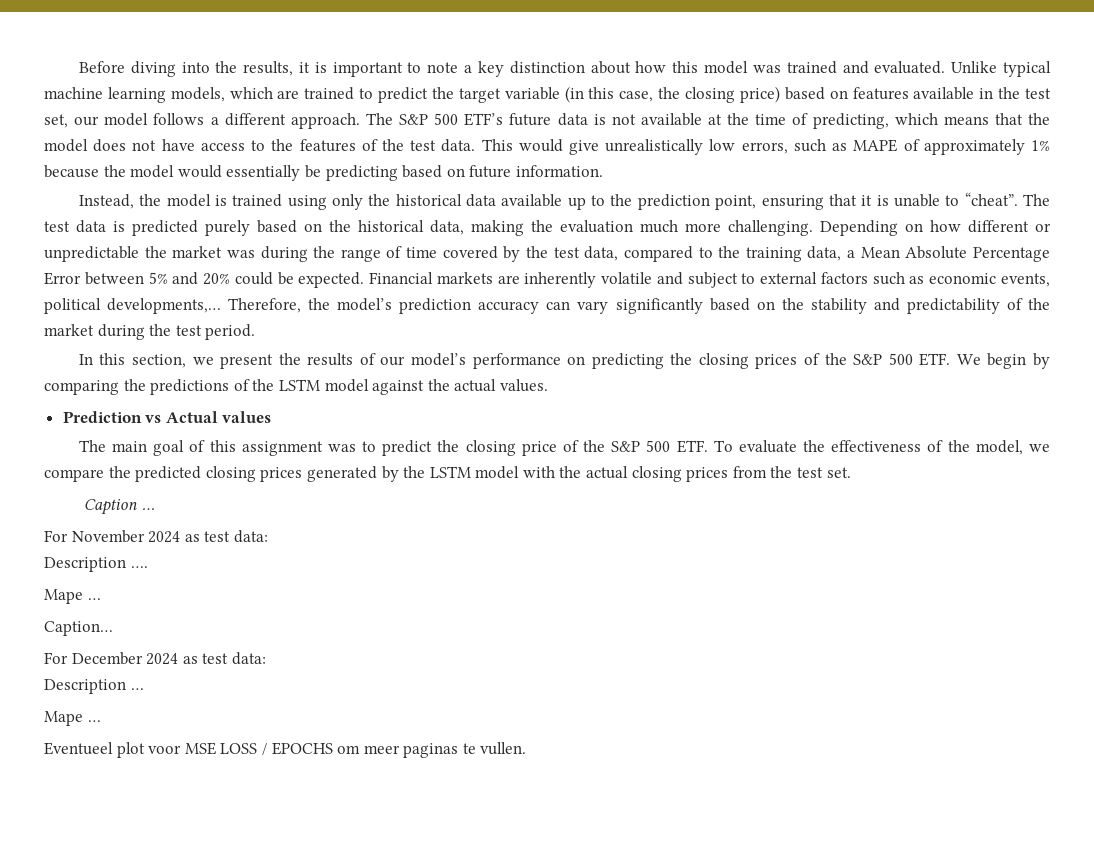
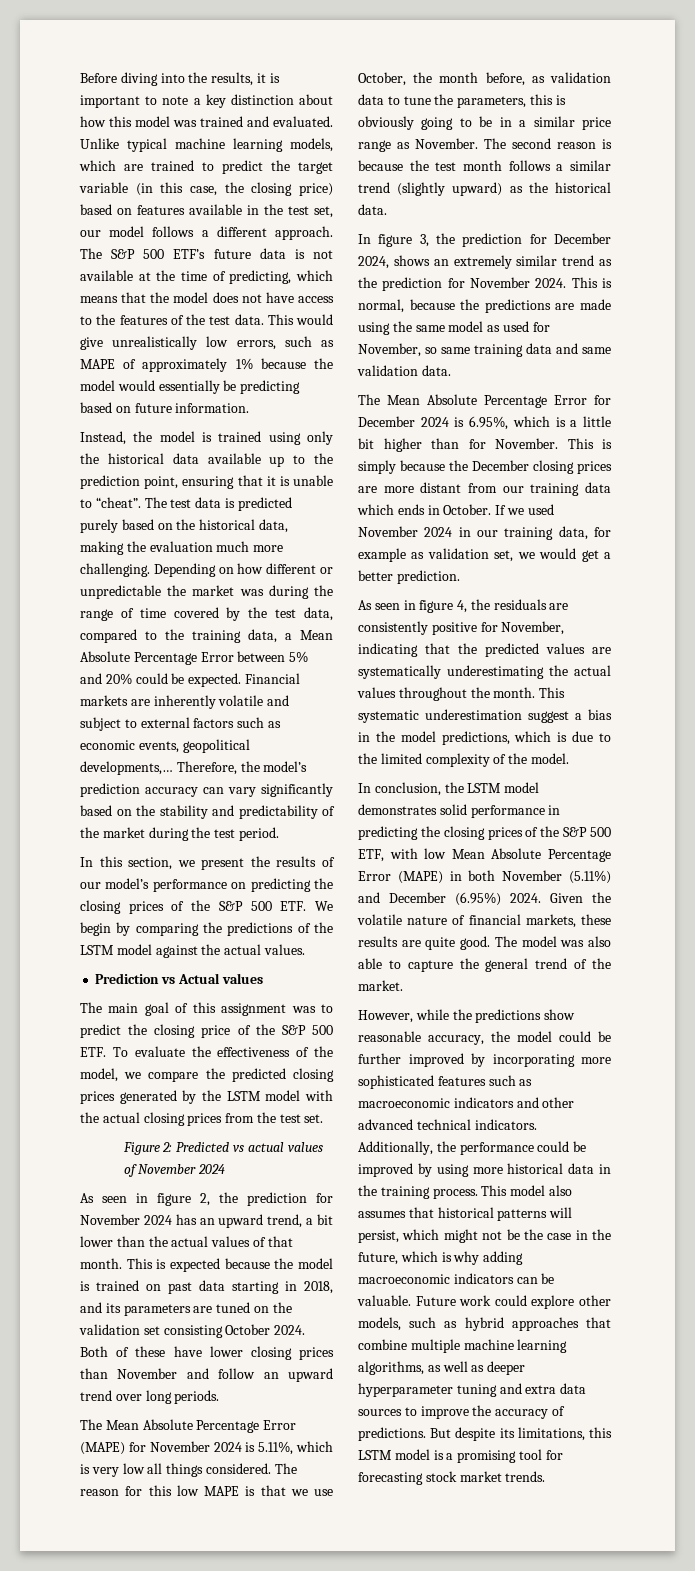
[44,298,101,314] political -> [182,739,250,753] geopolitical
[84,499,155,515] [44,530,268,543] [44,557,148,572] [44,589,101,604] [44,621,113,636] [44,652,266,665] [44,679,144,694] [44,711,101,726] [44,742,527,758] Caption … // For November 2024 as test data: // Description …. // Mape … // Caption… // For December 2024 as test data: // Description … // Mape … // Eventueel plot voor MSE LOSS / EPOCHS om meer paginas te vullen. -> [122,1142,323,1155] [123,1164,226,1177] [80,1192,333,1206] [80,1214,333,1228] [80,1236,293,1247] [80,1258,333,1272] [80,1280,333,1294] [80,1302,292,1316] [79,1324,306,1338] [80,1346,334,1360] [80,1368,333,1382] [80,1390,220,1404] [80,1419,297,1433] [80,1441,334,1455] [80,1463,297,1477] [80,1485,333,1496] [358,72,611,86] [358,94,566,108] [358,116,611,130] [358,138,612,152] [358,160,611,171] [358,182,611,196] [358,204,387,215] [358,233,611,247] [358,255,612,269] [358,277,612,291] [358,299,611,313] [358,321,550,335] [358,343,611,357] [357,365,451,376] [358,394,611,408] [358,416,611,430] [358,438,612,452] [358,460,612,474] [358,482,611,496] [357,504,554,515] [358,526,611,540] [358,548,611,562] [358,570,460,584] [358,599,569,613] [358,621,565,635] [358,643,611,657] [358,665,611,679] [357,687,566,701] [358,709,612,723] [358,731,611,745] [358,753,569,767] [358,782,540,796] [358,804,561,818] [358,826,611,840] [358,848,611,862] [358,870,611,884] [358,892,611,906] [357,914,611,928] [358,936,611,950] [358,958,611,972] [358,980,403,991] [358,1009,576,1023] [358,1031,611,1045] [358,1053,611,1067] [358,1075,533,1089] [358,1097,575,1108] [358,1119,537,1130] [358,1141,587,1155] [358,1163,611,1177] [358,1185,572,1199] [358,1207,573,1221] [358,1229,611,1243] [358,1251,524,1265] [358,1273,555,1284] [357,1295,611,1309] [358,1317,611,1331] [358,1339,568,1353] [358,1361,526,1375] [358,1383,587,1397] [358,1405,565,1419] [358,1427,612,1441] [358,1449,563,1463] [358,1471,546,1485] Figure 2: Predicted vs actual values of November 2024 // As seen in figure 2, the prediction for November 2024 has an upward trend, a bit lower than the actual values of that month. This is expected because the model is trained on past data starting in 2018, and its parameters are tuned on the validation set consisting October 2024. Both of these have lower closing prices than November and follow an upward trend over long periods. // The Mean Absolute Percentage Error (MAPE) for November 2024 is 5.11%, which is very low all things considered. The reason for this low MAPE is that we use October, the month before, as validation data to tune the parameters, this is obviously going to be in a similar price range as November. The second reason is because the test month follows a similar trend (slightly upward) as the historical data. // In figure 3, the prediction for December 2024, shows an extremely similar trend as the prediction for November 2024. This is normal, because the predictions are made using the same model as used for November, so same training data and same validation data. // The Mean Absolute Percentage Error for December 2024 is 6.95%, which is a little bit higher than for November. This is simply because the December closing prices are more distant from our training data which ends in October. If we used November 2024 in our training data, for example as validation set, we would get a better prediction. // As seen in figure 4, the residuals are consistently positive for November, indicating that the predicted values are systematically underestimating the actual values throughout the month. This systematic underestimation suggest a bias in the model predictions, which is due to the limited complexity of the model. // In conclusion, the LSTM model demonstrates solid performance in predicting the closing prices of the S&P 500 ETF, with low Mean Absolute Percentage Error (MAPE) in both November (5.11%) and December (6.95%) 2024. Given the volatile nature of financial markets, these results are quite good. The model was also able to capture the general trend of the market. // However, while the predictions show reasonable accuracy, the model could be further improved by incorporating more sophisticated features such as macroeconomic indicators and other advanced technical indicators. Additionally, the performance could be improved by using more historical data in the training process. This model also assumes that historical patterns will persist, which might not be the case in the future, which is why adding macroeconomic indicators can be valuable. Future work could explore other models, such as hybrid approaches that combine multiple machine learning algorithms, as well as deeper hyperparameter tuning and extra data sources to improve the accuracy of predictions. But despite its limitations, this LSTM model is a promising tool for forecasting stock market trends.

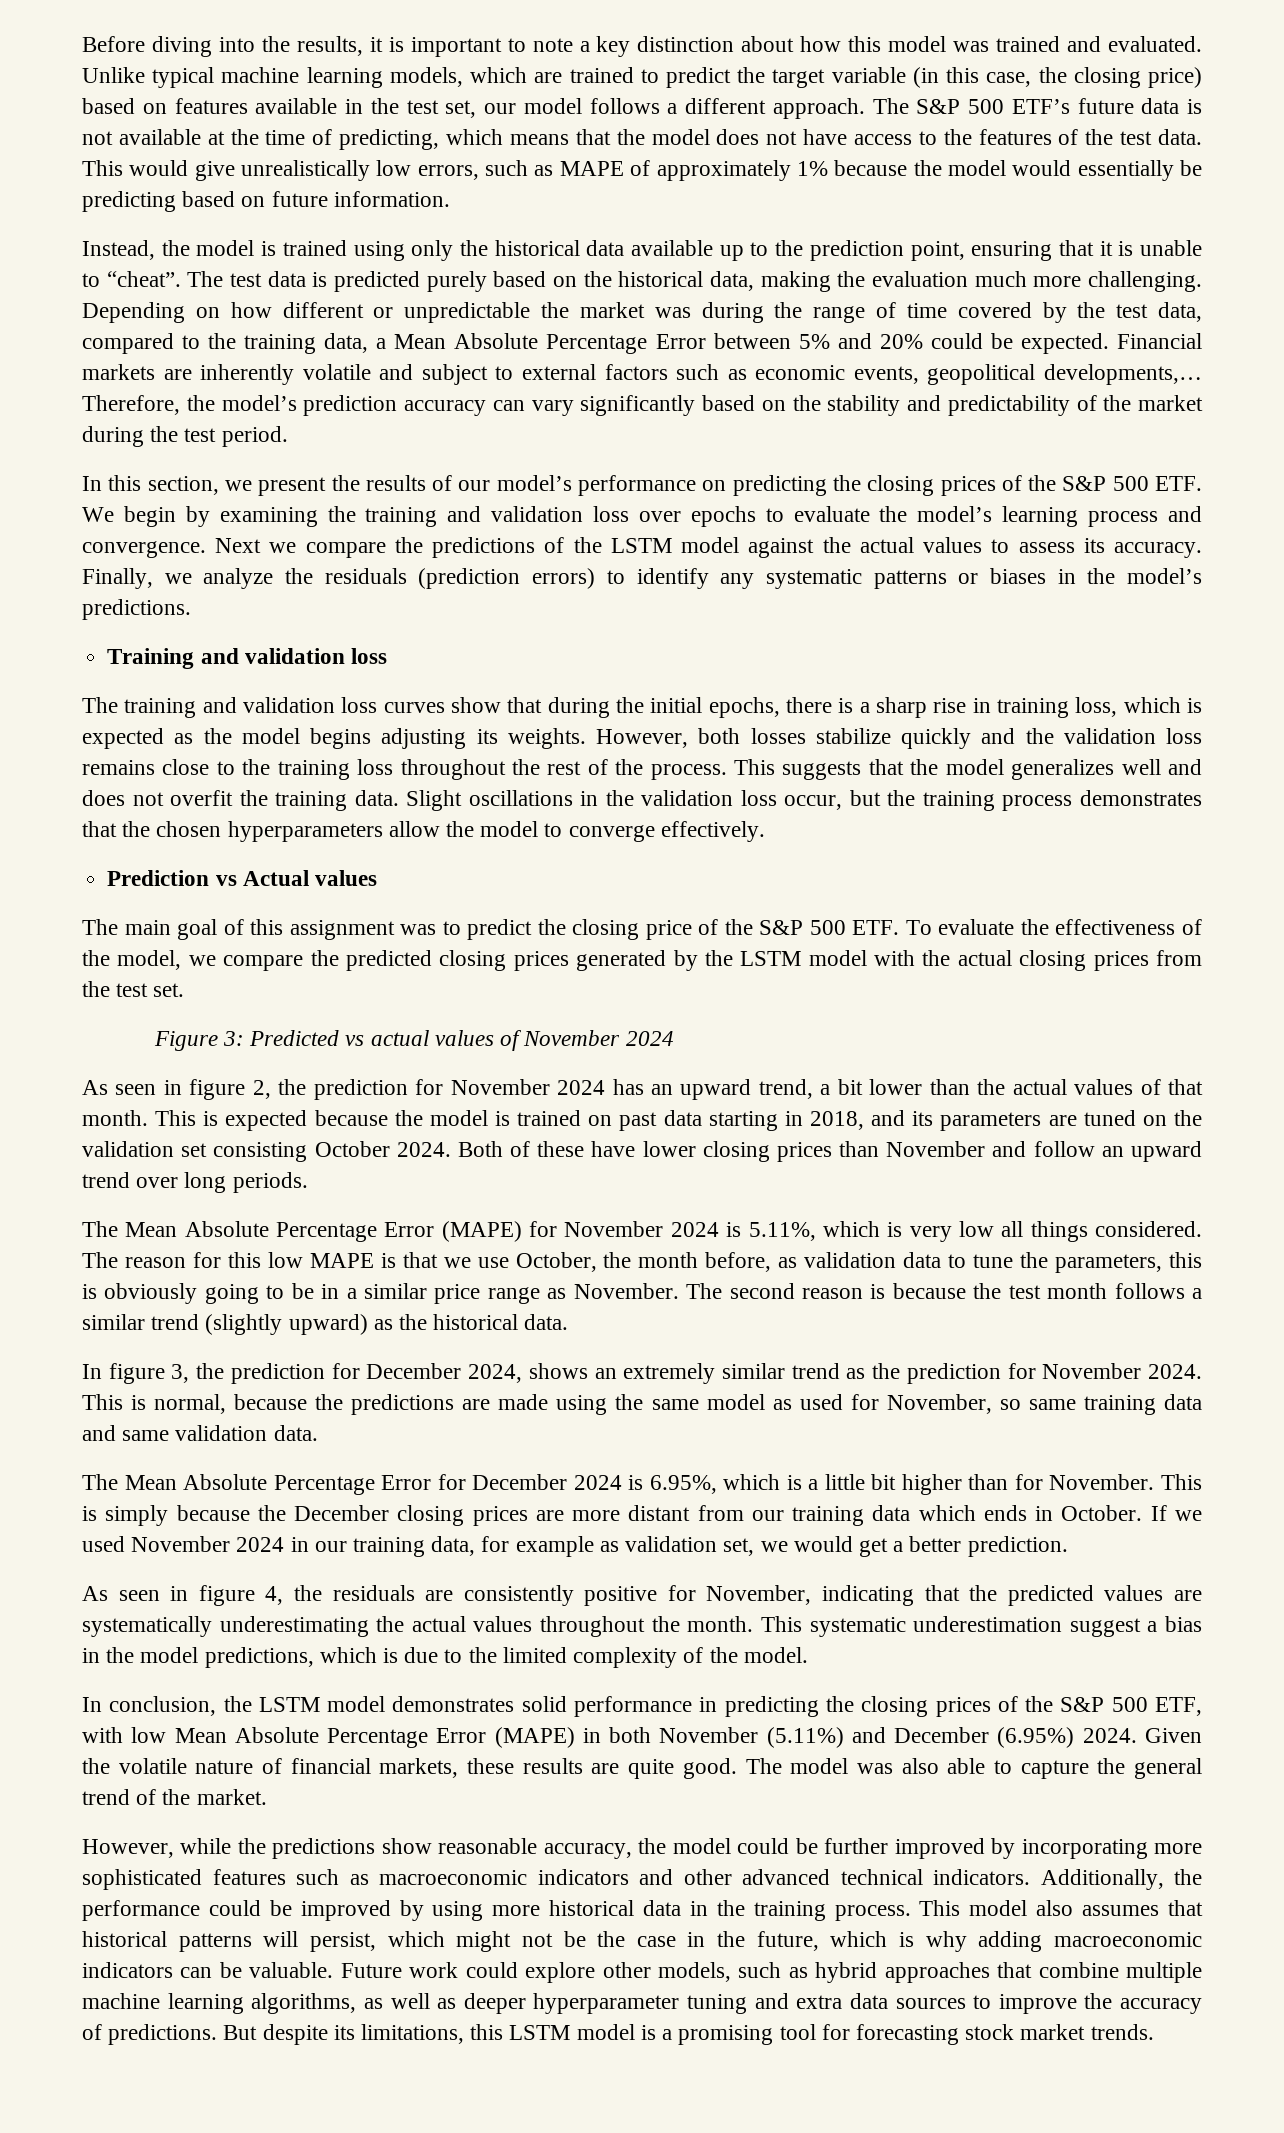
[135,923,199,936] comparing -> [219,506,1202,527] [82,538,386,558] examining the training and validation loss over epochs to evaluate the model’s learning process and convergence. Next we compare
[263,944,305,955] values. -> [923,537,1202,558] [82,568,1202,589] [82,599,191,620] [107,648,387,669] [82,697,1202,718] [82,728,1202,749] [82,759,1203,780] [82,790,1202,811] [82,821,765,842] values to assess its accuracy. Finally, we analyze the residuals (prediction errors) to identify any systematic patterns or biases in the model’s predictions. // Training and validation loss // The training and validation loss curves show that during the initial epochs, there is a sharp rise in training loss, which is expected as the model begins adjusting its weights. However, both losses stabilize quickly and the validation loss remains close to the training loss throughout the rest of the process. This suggests that the model generalizes well and does not overfit the training data. Slight oscillations in the validation loss occur, but the training process demonstrates that the chosen hyperparameters allow the model to converge effectively.
[162,1142,173,1152] 2: -> [223,1031,245,1046] 3:

